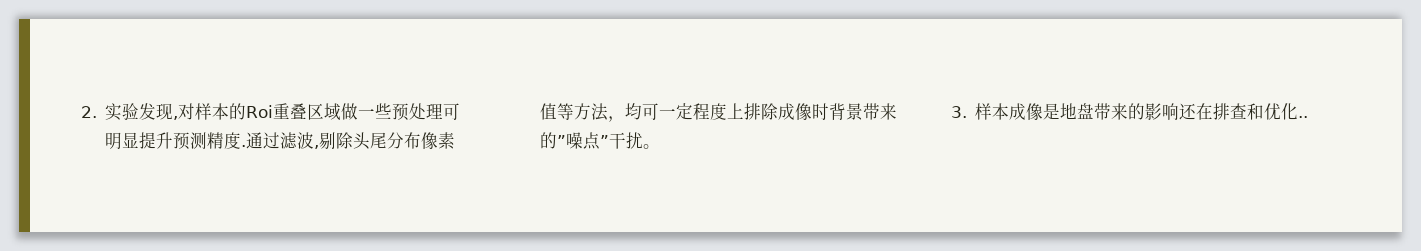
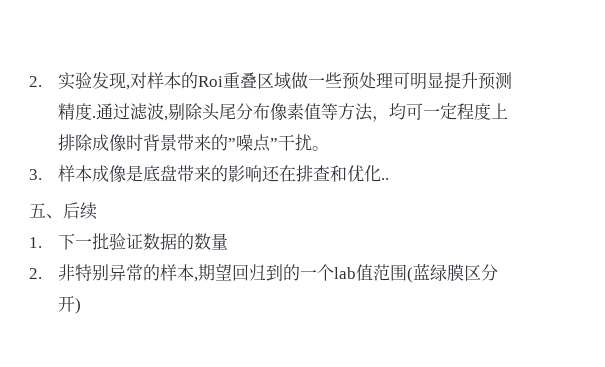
[1060,103,1078,120] 地 -> [142,165,160,182] 底
(1309, 117) none -> [29,202,97,220] [29,233,228,250] [29,263,498,283] [57,295,81,314] // 五、后续 // 1.下一批验证数据的数量 // 2.非特别异常的样本,期望回归到的一个lab值范围(蓝绿膜区分开)

